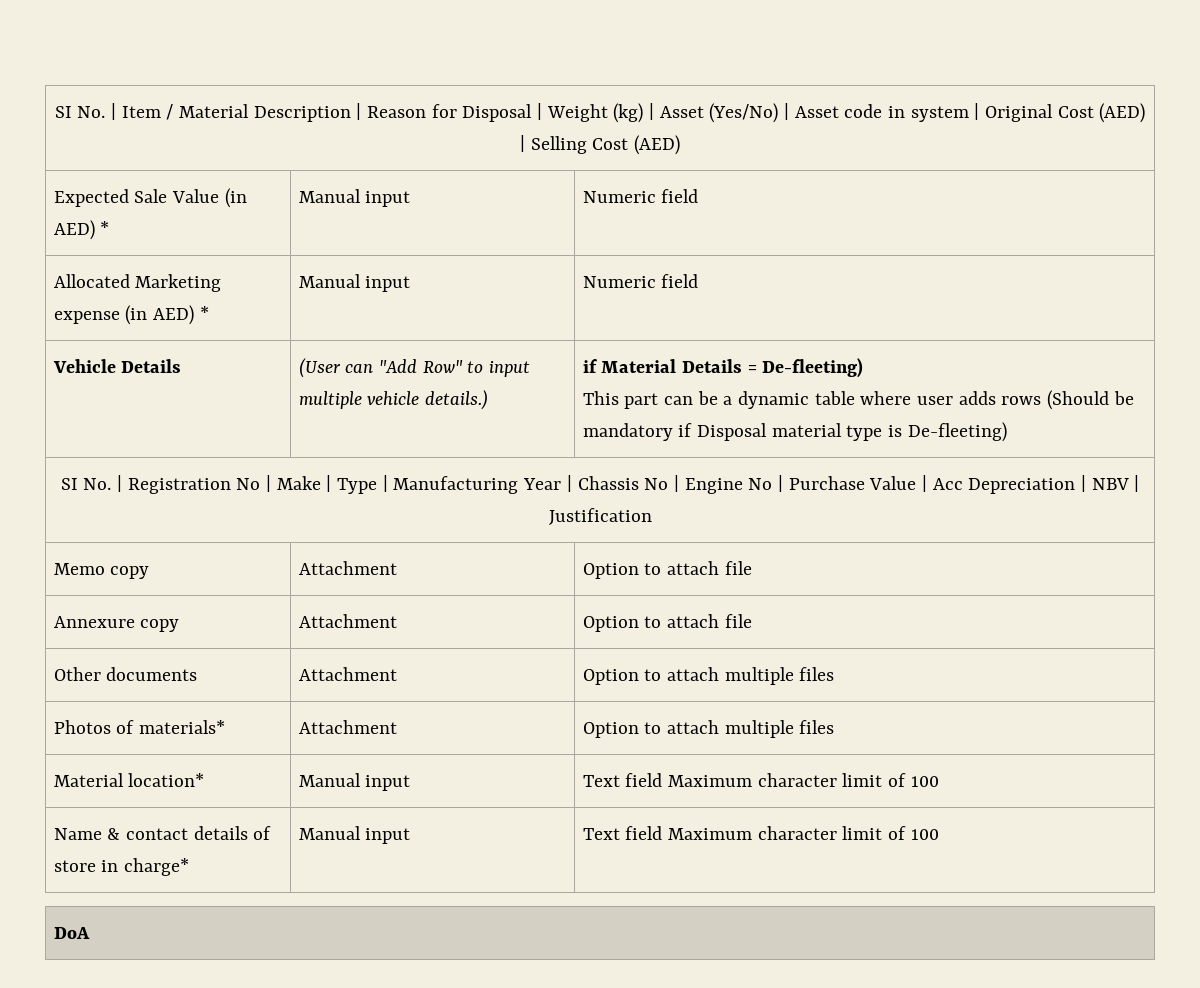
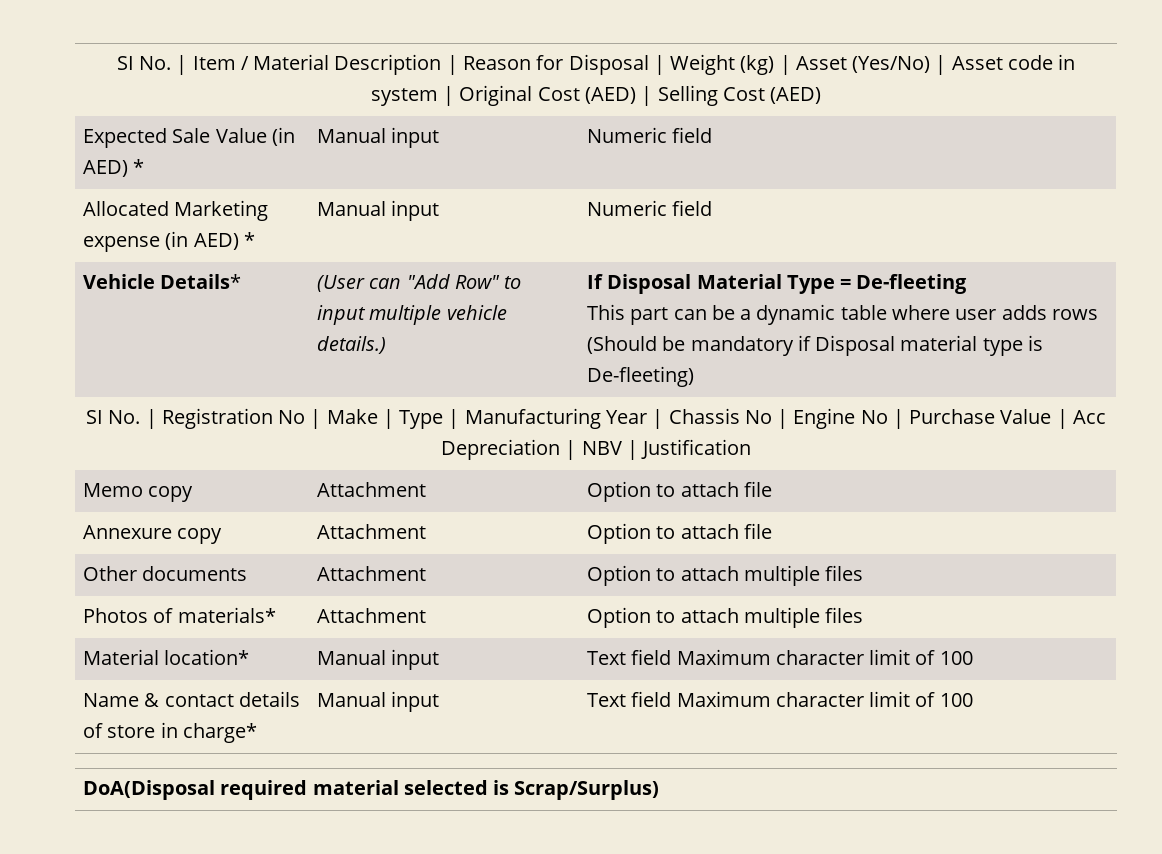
[121,359,182,373] Details -> [160,274,242,289] Details*
[582,358,864,378] if Material Details = De-fleeting) -> [587,274,968,294] If Disposal Material Type = De-fleeting
[53,927,90,939] DoA -> [83,780,660,800] DoA(Disposal required material selected is Scrap/Surplus)

